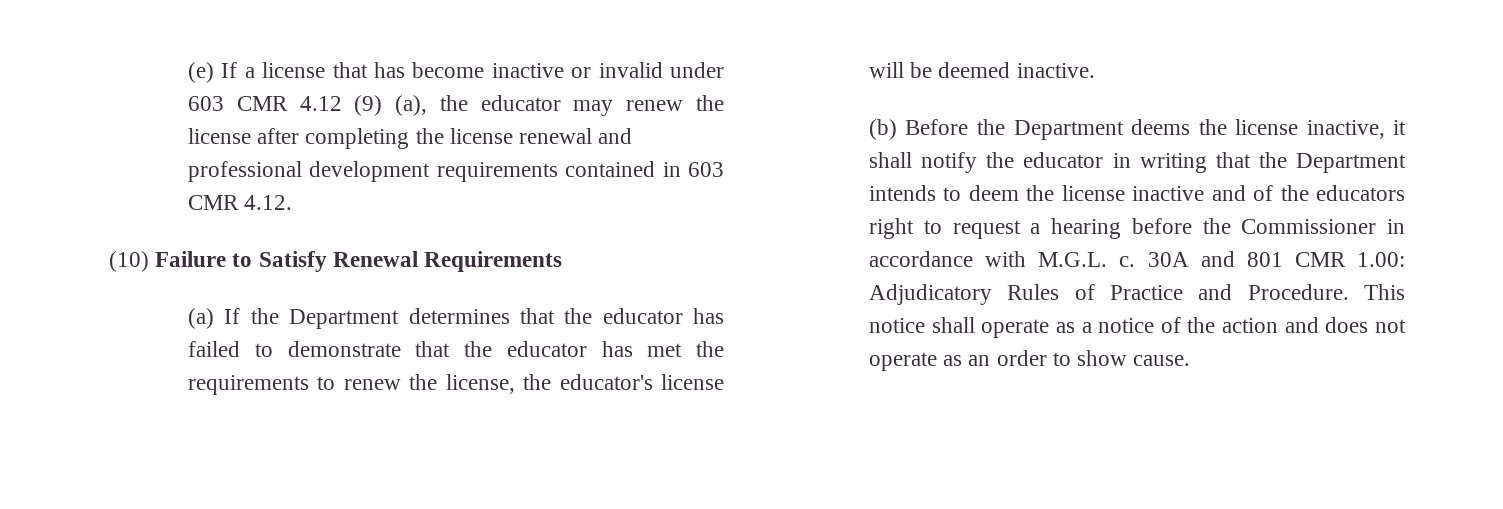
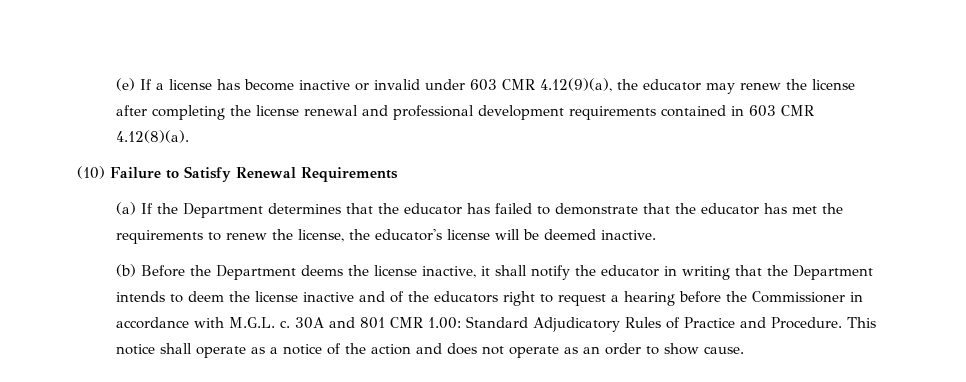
[332,62,368,78] that -> (212, 84) none
[299,95,428,116] 4.12 (9) (a), -> [539,78,612,92] 4.12(9)(a),
[244,195,293,210] 4.12. -> [115,130,189,143] 4.12(8)(a).
(1405, 259) none -> [465,316,528,328] Standard

